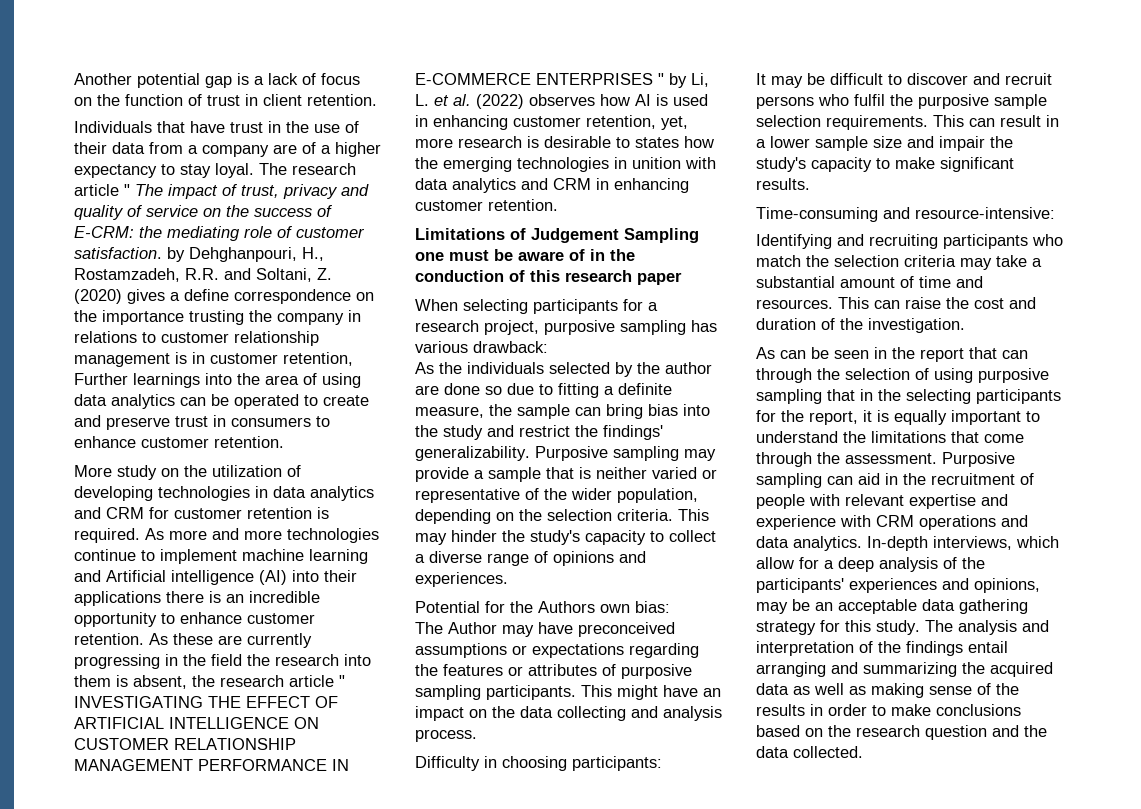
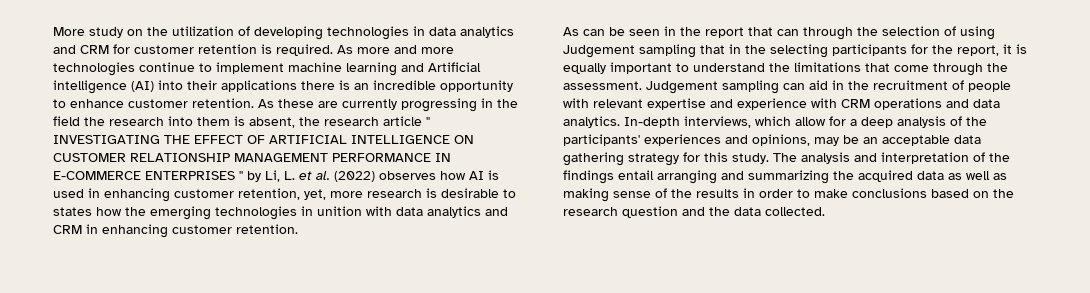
[74,73,360,88] [74,94,377,106] [74,121,359,133] [74,142,381,157] [74,163,356,178] [74,184,369,199] [74,205,333,220] [74,226,365,241] [74,247,324,262] [74,268,332,282] [74,289,374,304] [74,310,361,325] [74,331,319,346] [74,352,353,367] [74,373,361,388] [74,394,369,409] [74,415,330,430] [74,436,284,448] Another potential gap is a lack of focus on the function of trust in client retention. // Individuals that have trust in the use of their data from a company are of a higher expectancy to stay loyal. The research article " The impact of trust, privacy and quality of service on the success of E-CRM: the mediating role of customer satisfaction. by Dehghanpouri, H., Rostamzadeh, R.R. and Soltani, Z. (2020) gives a define correspondence on the importance trusting the company in relations to customer relationship management is in customer retention, Further learnings into the area of using data analytics can be operated to create and preserve trust in consumers to enhance customer retention. // -> (53, 31) none
[415,228,699,243] [415,249,635,261] [415,270,682,285] [415,299,658,314] [415,320,717,335] [415,341,548,353] [415,362,712,377] [415,383,672,398] [415,404,710,419] [415,425,663,440] [415,446,716,461] [415,467,717,482] [415,488,698,503] [415,509,709,524] [415,530,716,545] [415,551,646,566] [415,572,508,587] [415,601,670,613] [415,622,675,637] [415,643,699,658] [415,664,692,679] [415,685,721,700] [415,706,722,721] [415,729,477,742] [415,756,662,771] [756,73,1052,88] [756,94,1047,109] [756,115,1059,130] [756,136,1013,151] [756,157,1014,172] [756,178,810,190] [756,207,1055,222] [756,234,1063,249] [756,255,1042,270] [756,276,983,288] [756,297,1036,309] [756,318,965,333] // Limitations of Judgement Sampling one must be aware of in the conduction of this research paper // When selecting participants for a research project, purposive sampling has various drawback: // As the individuals selected by the author are done so due to fitting a definite measure, the sample can bring bias into the study and restrict the findings' generalizability. Purposive sampling may provide a sample that is neither varied or representative of the wider population, depending on the selection criteria. This may hinder the study's capacity to collect a diverse range of opinions and experiences. // Potential for the Authors own bias: // The Author may have preconceived assumptions or expectations regarding the features or attributes of purposive sampling participants. This might have an impact on the data collecting and analysis process. // Difficulty in choosing participants: // It may be difficult to discover and recruit persons who fulfil the purposive sample selection requirements. This can result in a lower sample size and impair the study's capacity to make significant results. // Time-consuming and resource-intensive: // Identifying and recruiting participants who match the selection criteria may take a substantial amount of time and resources. This can raise the cost and duration of the investigation. -> (298, 229) none
[978,368,1049,383] purposive -> [563,45,635,58] Judgement
[942,452,1015,467] Purposive -> [646,81,718,94] Judgement

